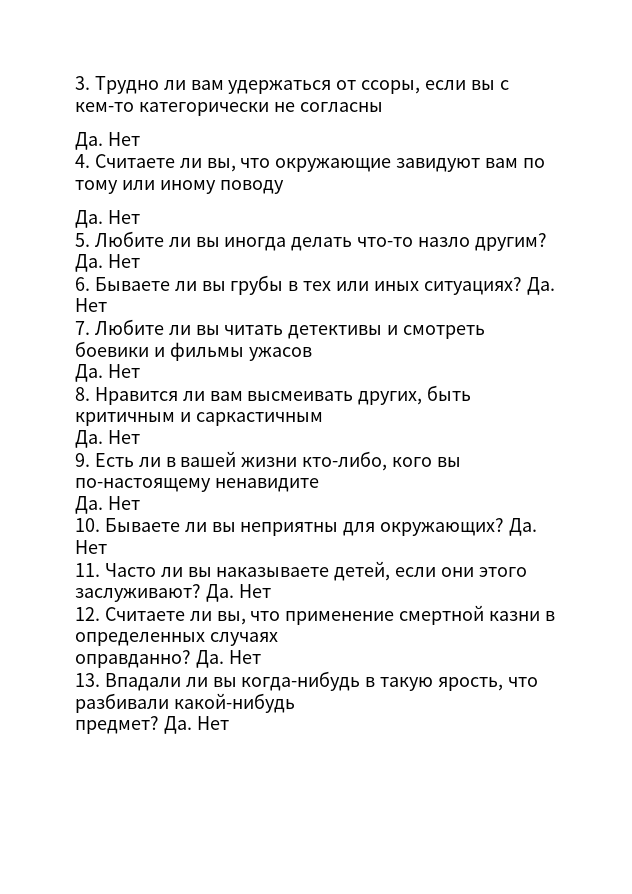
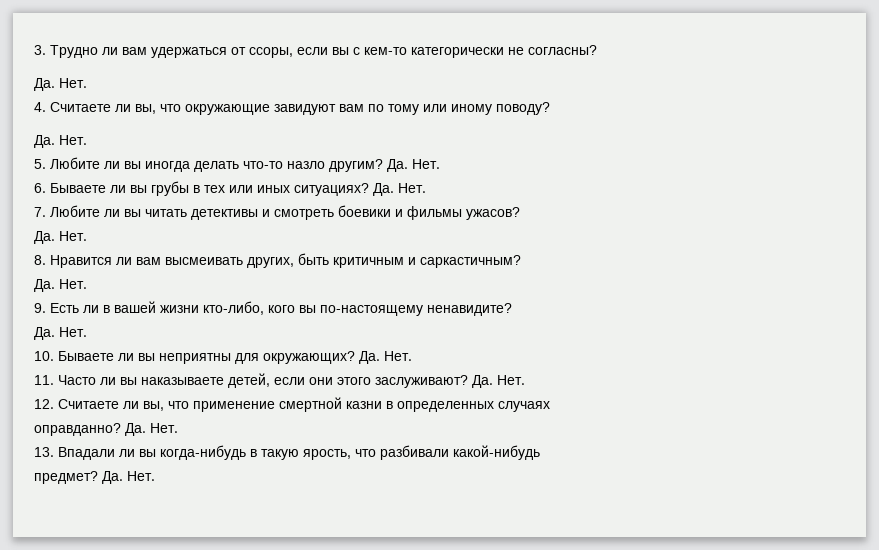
[299,102,383,112] [75,132,140,150] согласны // Да. Нет -> [528,45,597,55] [34,78,87,91] согласны? // Да. Нет.
[219,180,284,194] [75,210,140,228] поводу // Да. Нет -> [496,102,550,115] [34,135,87,148] поводу? // Да. Нет.
[107,254,140,268] Нет -> [412,159,440,169] Нет.
[75,298,107,312] Нет -> [398,183,426,193] Нет.
[248,347,312,361] [75,364,140,382] ужасов // Да. Нет -> [466,207,520,220] [34,231,87,244] ужасов? // Да. Нет.
[195,412,323,426] [75,430,140,448] саркастичным // Да. Нет -> [420,255,521,268] [34,279,87,292] саркастичным? // Да. Нет.
[214,478,319,492] [75,496,140,514] ненавидите // Да. Нет -> [427,303,512,316] [34,327,87,340] ненавидите? // Да. Нет.
[75,540,107,554] Нет -> [384,351,412,361] Нет.
[238,584,271,598] Нет -> [497,375,525,385] Нет.
[228,650,261,664] Нет -> [150,423,178,433] Нет.
[196,716,229,730] Нет -> [127,471,155,481] Нет.

